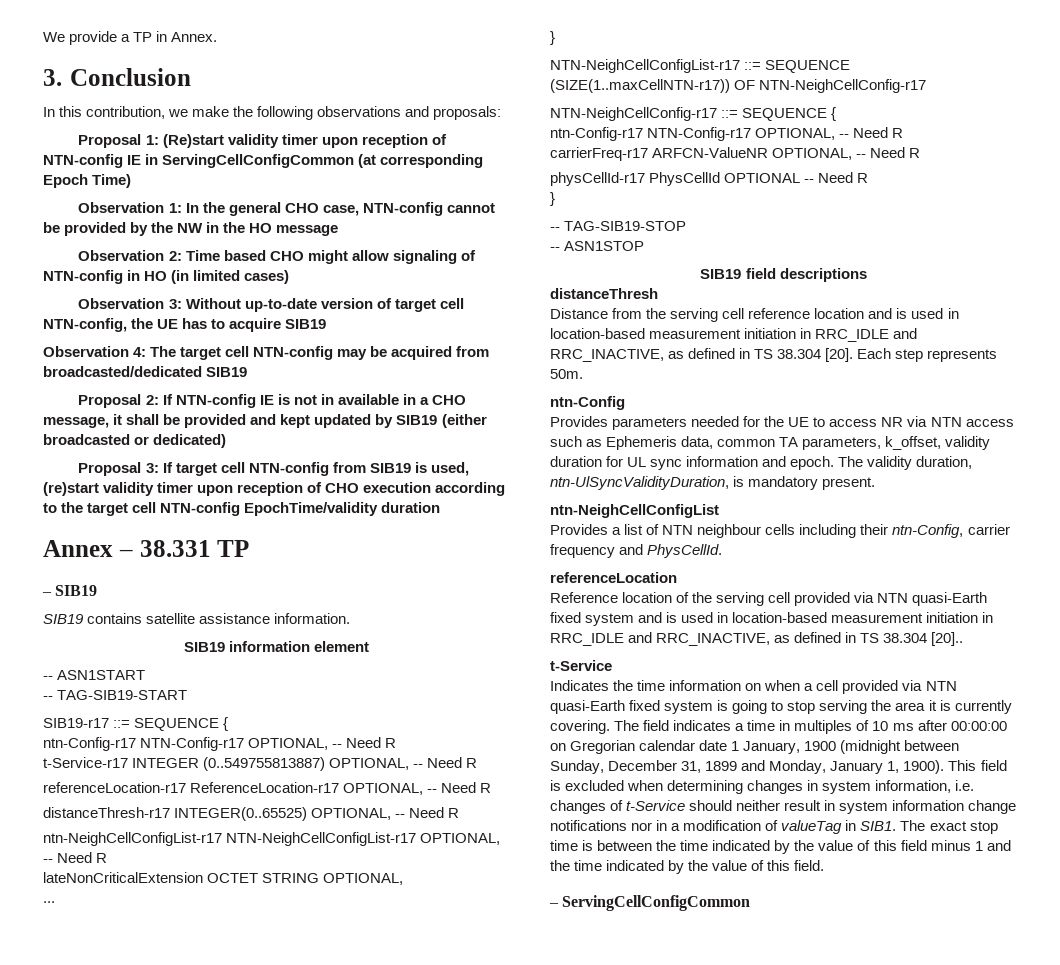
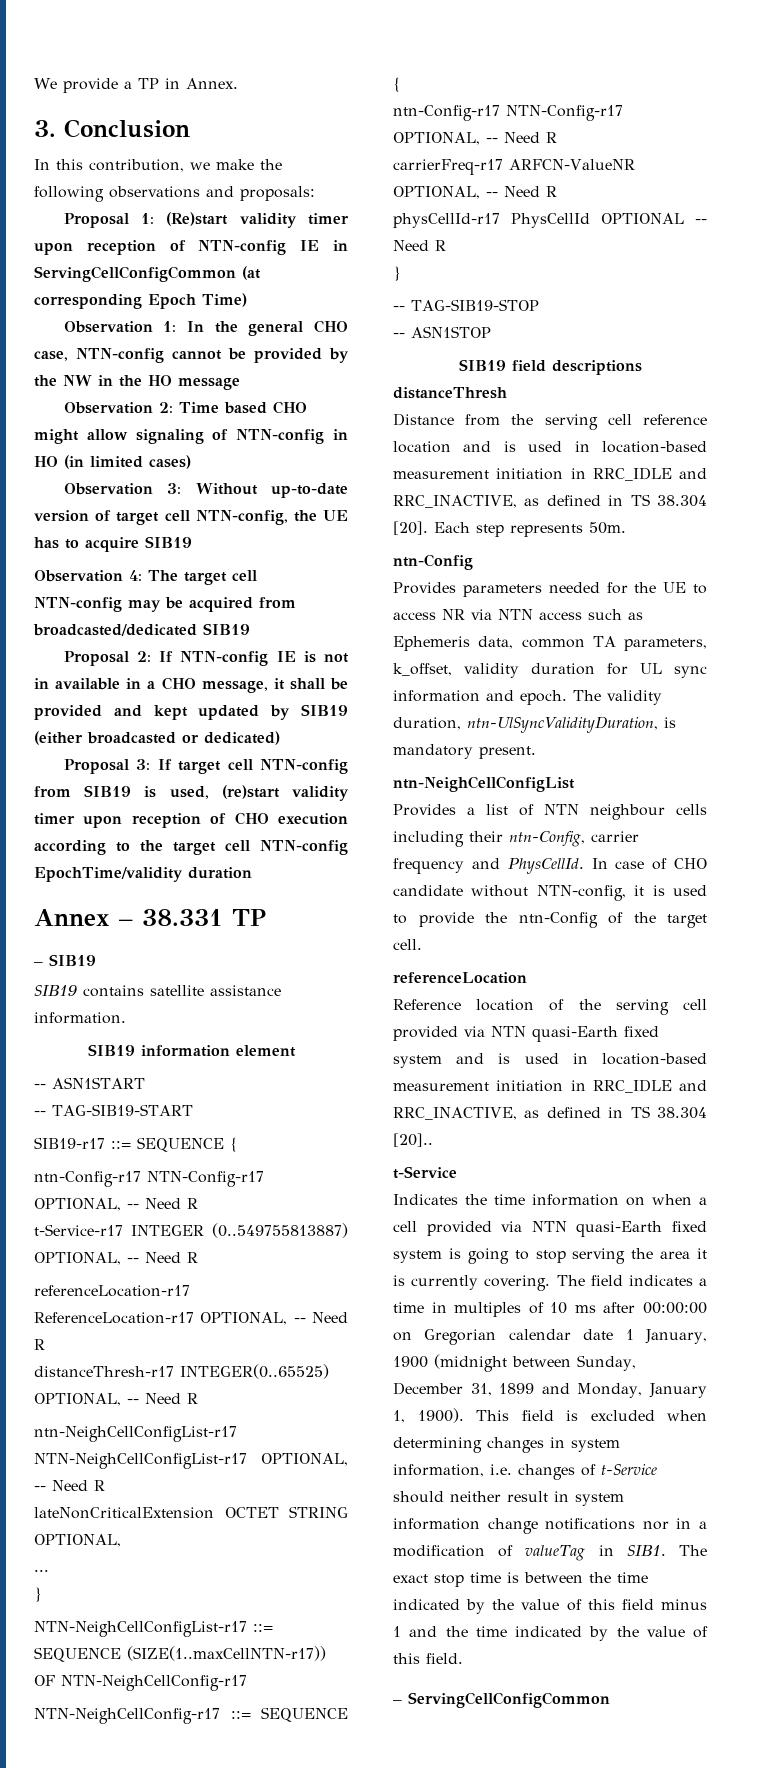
(723, 551) none -> [591,858,707,870] [393,885,707,901] [393,912,707,928] [393,939,422,950] In case of CHO candidate without NTN-config, it is used to provide the ntn-Config of the target cell.

